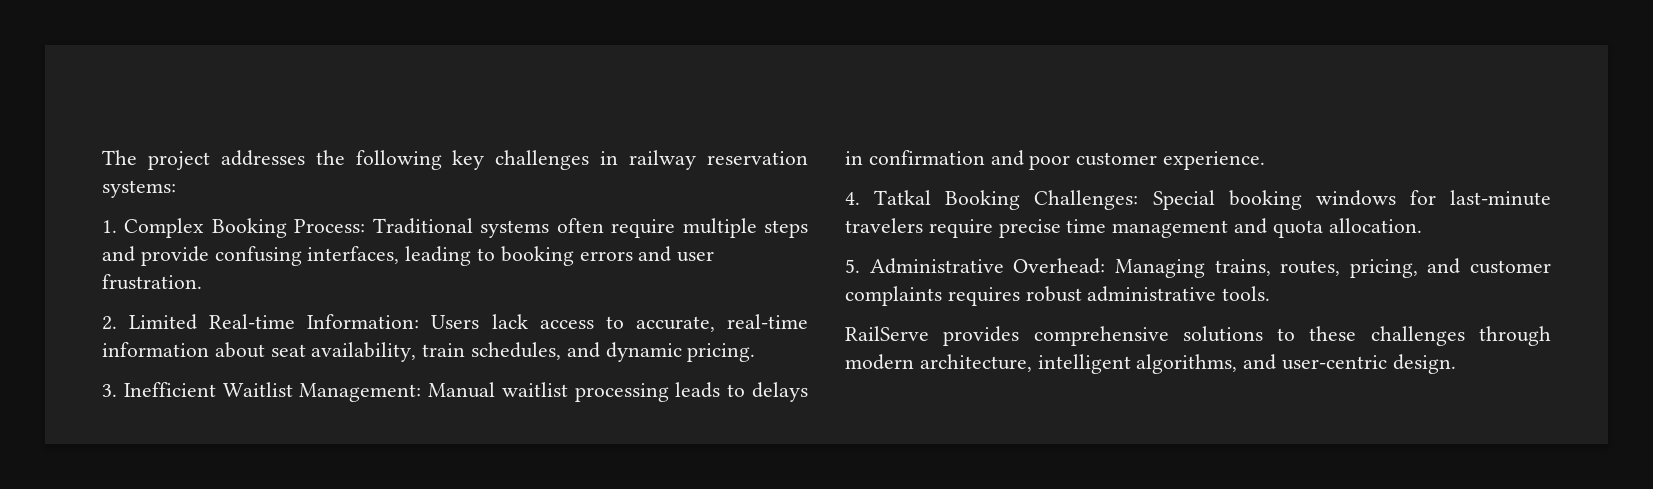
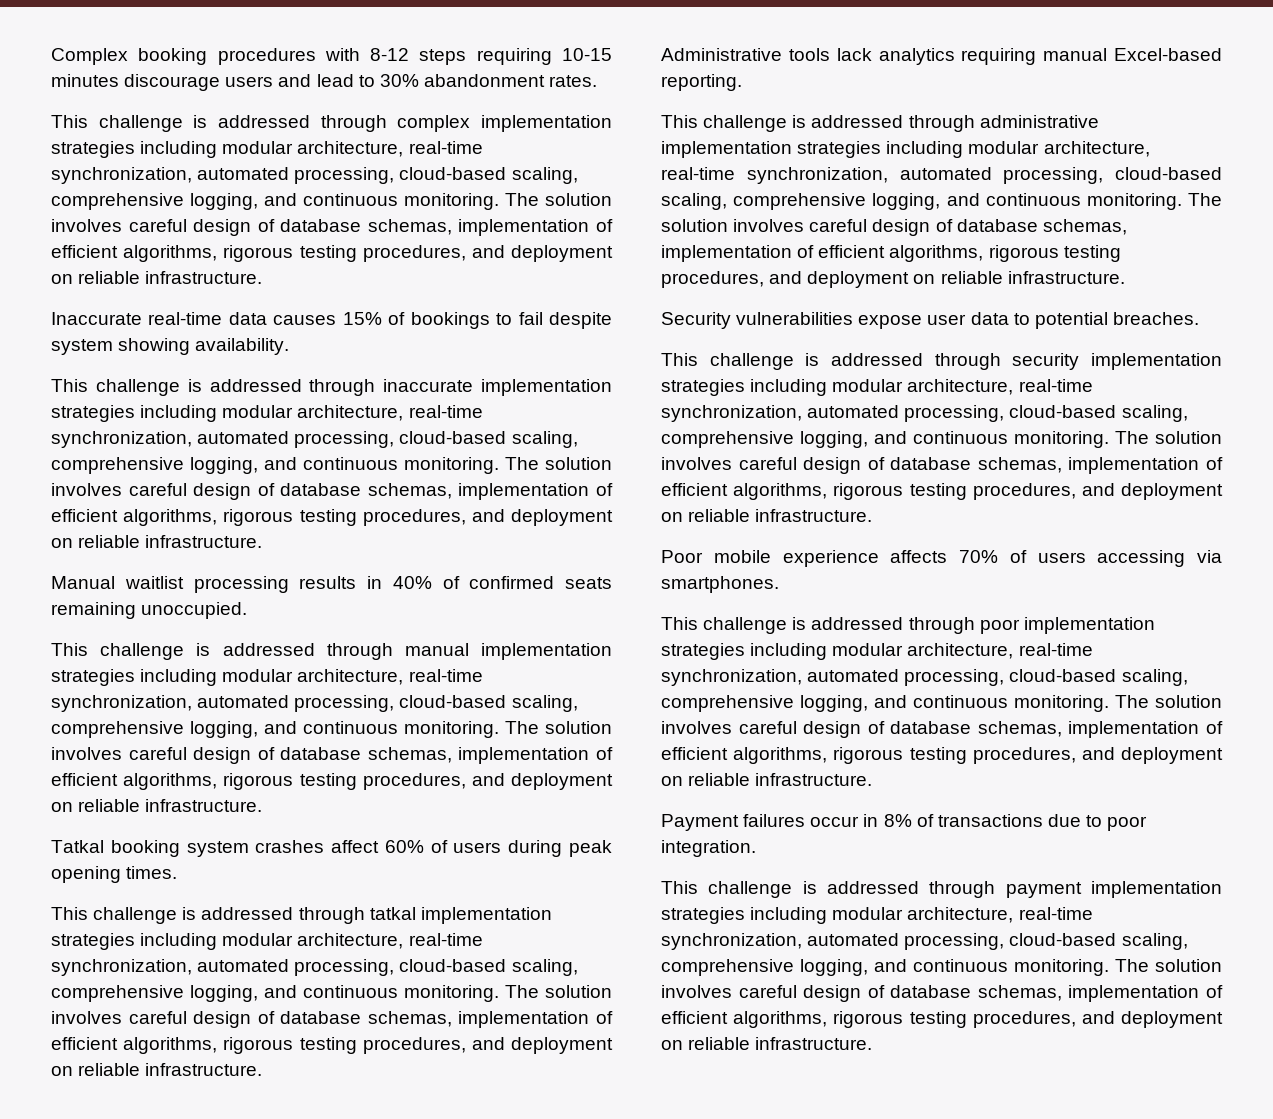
[102,150,809,170] [102,180,176,198] [102,218,809,238] [102,246,715,266] [102,274,202,290] [102,314,808,332] [102,342,756,362] [102,382,809,402] [845,150,1266,170] [845,190,1551,210] [845,218,1422,238] [845,258,1551,278] [845,286,1271,306] [845,326,1551,346] [845,354,1456,374] The project addresses the following key challenges in railway reservation systems: // 1. Complex Booking Process: Traditional systems often require multiple steps and provide confusing interfaces, leading to booking errors and user frustration. // 2. Limited Real-time Information: Users lack access to accurate, real-time information about seat availability, train schedules, and dynamic pricing. // 3. Inefficient Waitlist Management: Manual waitlist processing leads to delays in confirmation and poor customer experience. // 4. Tatkal Booking Challenges: Special booking windows for last-minute travelers require precise time management and quota allocation. // 5. Administrative Overhead: Managing trains, routes, pricing, and customer complaints requires robust administrative tools. // RailServe provides comprehensive solutions to these challenges through modern architecture, intelligent algorithms, and user-centric design. -> [51,48,612,65] [51,74,598,91] [51,115,613,132] [51,141,483,158] [51,167,578,184] [51,193,612,210] [51,219,613,236] [51,245,614,262] [51,271,263,284] [51,312,613,329] [51,338,290,355] [51,379,612,396] [51,405,483,422] [51,431,578,448] [51,457,612,474] [51,483,613,500] [51,509,614,526] [51,535,263,548] [51,576,612,593] [51,602,248,619] [51,643,613,660] [51,669,483,686] [51,695,578,712] [51,721,612,738] [51,747,613,764] [51,773,614,790] [51,799,263,812] [51,840,612,857] [51,866,178,883] [51,907,552,924] [51,933,483,950] [51,959,578,976] [51,985,612,1002] [51,1011,613,1028] [51,1037,614,1054] [51,1063,263,1076] [661,48,1222,65] [661,74,742,91] [661,115,1099,132] [661,141,1150,158] [661,167,1222,184] [661,193,1222,210] [661,219,1127,236] [661,245,1121,262] [661,271,1125,288] [661,312,1199,329] [661,353,1222,370] [661,379,1093,396] [661,405,1188,422] [661,431,1222,448] [661,457,1223,474] [661,483,1223,500] [661,509,873,522] [661,550,1222,567] [661,576,779,593] [661,617,1155,634] [661,643,1093,660] [661,669,1188,686] [661,695,1222,712] [661,721,1223,738] [661,747,1223,764] [661,773,873,786] [661,814,1148,831] [661,840,756,857] [661,881,1222,898] [661,907,1093,924] [661,933,1188,950] [661,959,1222,976] [661,985,1223,1002] [661,1011,1223,1028] [661,1037,873,1050] Complex booking procedures with 8-12 steps requiring 10-15 minutes discourage users and lead to 30% abandonment rates. // This challenge is addressed through complex implementation strategies including modular architecture, real-time synchronization, automated processing, cloud-based scaling, comprehensive logging, and continuous monitoring. The solution involves careful design of database schemas, implementation of efficient algorithms, rigorous testing procedures, and deployment on reliable infrastructure. // Inaccurate real-time data causes 15% of bookings to fail despite system showing availability. // This challenge is addressed through inaccurate implementation strategies including modular architecture, real-time synchronization, automated processing, cloud-based scaling, comprehensive logging, and continuous monitoring. The solution involves careful design of database schemas, implementation of efficient algorithms, rigorous testing procedures, and deployment on reliable infrastructure. // Manual waitlist processing results in 40% of confirmed seats remaining unoccupied. // This challenge is addressed through manual implementation strategies including modular architecture, real-time synchronization, automated processing, cloud-based scaling, comprehensive logging, and continuous monitoring. The solution involves careful design of database schemas, implementation of efficient algorithms, rigorous testing procedures, and deployment on reliable infrastructure. // Tatkal booking system crashes affect 60% of users during peak opening times. // This challenge is addressed through tatkal implementation strategies including modular architecture, real-time synchronization, automated processing, cloud-based scaling, comprehensive logging, and continuous monitoring. The solution involves careful design of database schemas, implementation of efficient algorithms, rigorous testing procedures, and deployment on reliable infrastructure. // Administrative tools lack analytics requiring manual Excel-based reporting. // This challenge is addressed through administrative implementation strategies including modular architecture, real-time synchronization, automated processing, cloud-based scaling, comprehensive logging, and continuous monitoring. The solution involves careful design of database schemas, implementation of efficient algorithms, rigorous testing procedures, and deployment on reliable infrastructure. // Security vulnerabilities expose user data to potential breaches. // This challenge is addressed through security implementation strategies including modular architecture, real-time synchronization, automated processing, cloud-based scaling, comprehensive logging, and continuous monitoring. The solution involves careful design of database schemas, implementation of efficient algorithms, rigorous testing procedures, and deployment on reliable infrastructure. // Poor mobile experience affects 70% of users accessing via smartphones. // This challenge is addressed through poor implementation strategies including modular architecture, real-time synchronization, automated processing, cloud-based scaling, comprehensive logging, and continuous monitoring. The solution involves careful design of database schemas, implementation of efficient algorithms, rigorous testing procedures, and deployment on reliable infrastructure. // Payment failures occur in 8% of transactions due to poor integration. // This challenge is addressed through payment implementation strategies including modular architecture, real-time synchronization, automated processing, cloud-based scaling, comprehensive logging, and continuous monitoring. The solution involves careful design of database schemas, implementation of efficient algorithms, rigorous testing procedures, and deployment on reliable infrastructure.

